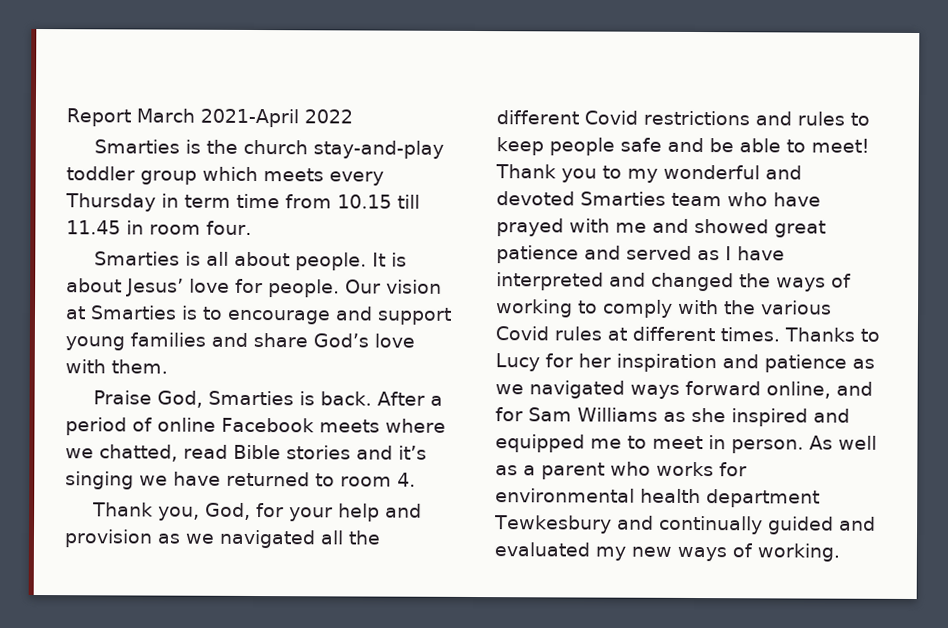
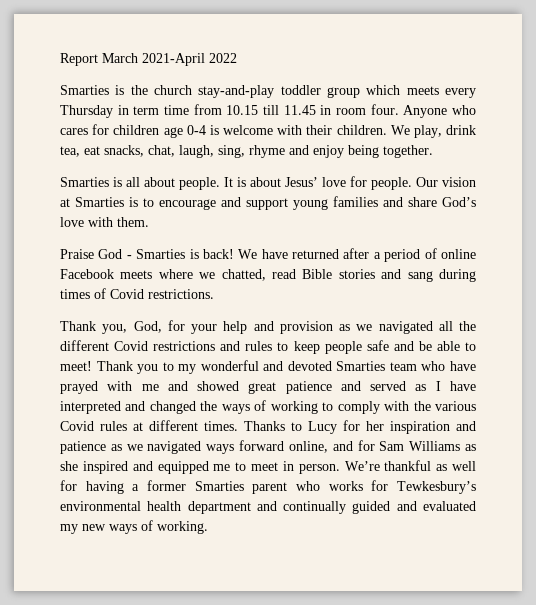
(252, 227) none -> [403,105,477,118] [60,124,477,138] [60,145,433,158] Anyone who cares for children age 0-4 is welcome with their children. We play, drink tea, eat snacks, chat, laugh, sing, rhyme and enjoy being together.
[157,390,426,408] God, Smarties is back. After -> [98,248,370,259] God - Smarties is back! We have returned after
[398,445,427,460] [65,471,416,490] it’s singing we have returned to room 4. -> [407,269,476,282] [60,288,214,299] sang during times of Covid restrictions.
[809,435,877,450] [495,465,536,476] As well as a -> [344,460,476,471] [60,480,244,494] We’re thankful as well for having a former Smarties
(747, 469) none -> [397,481,477,494] Tewkesbury’s
[494,515,612,534] Tewkesbury -> (251, 507) none

